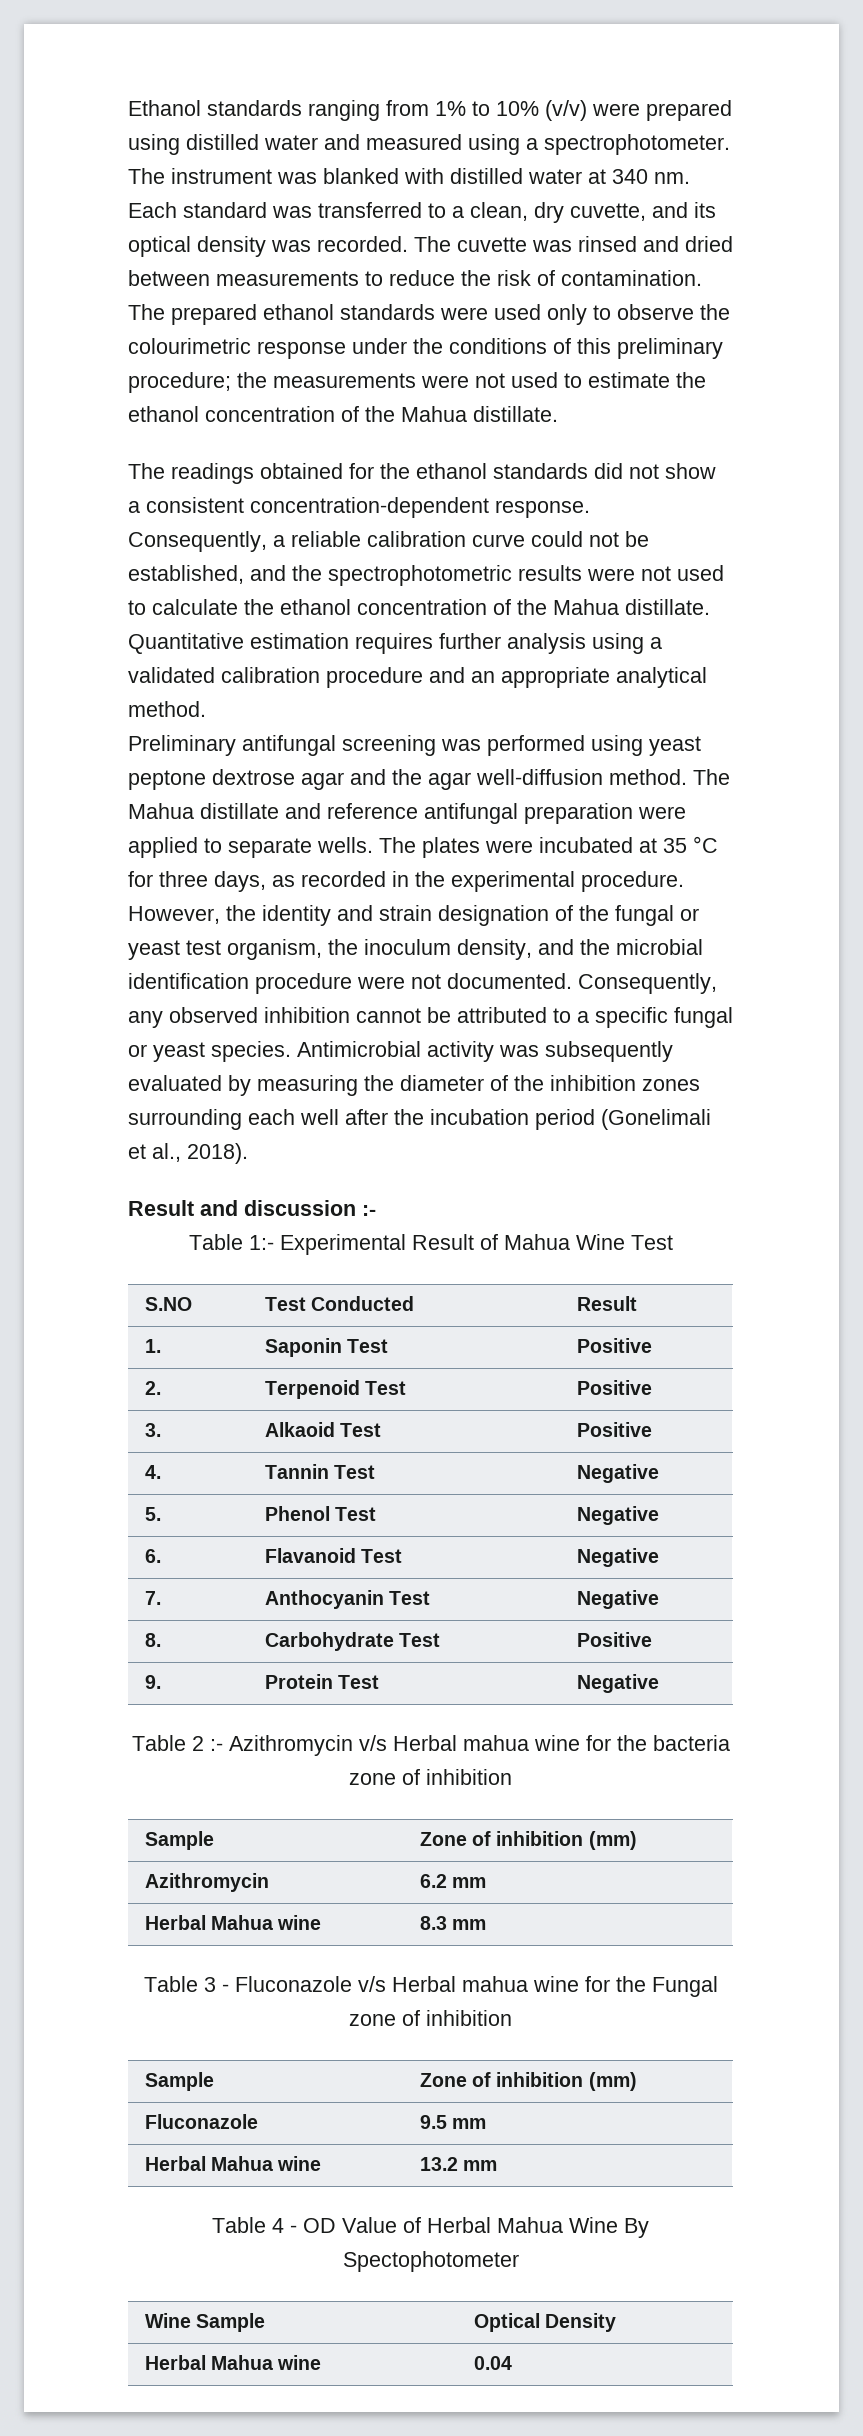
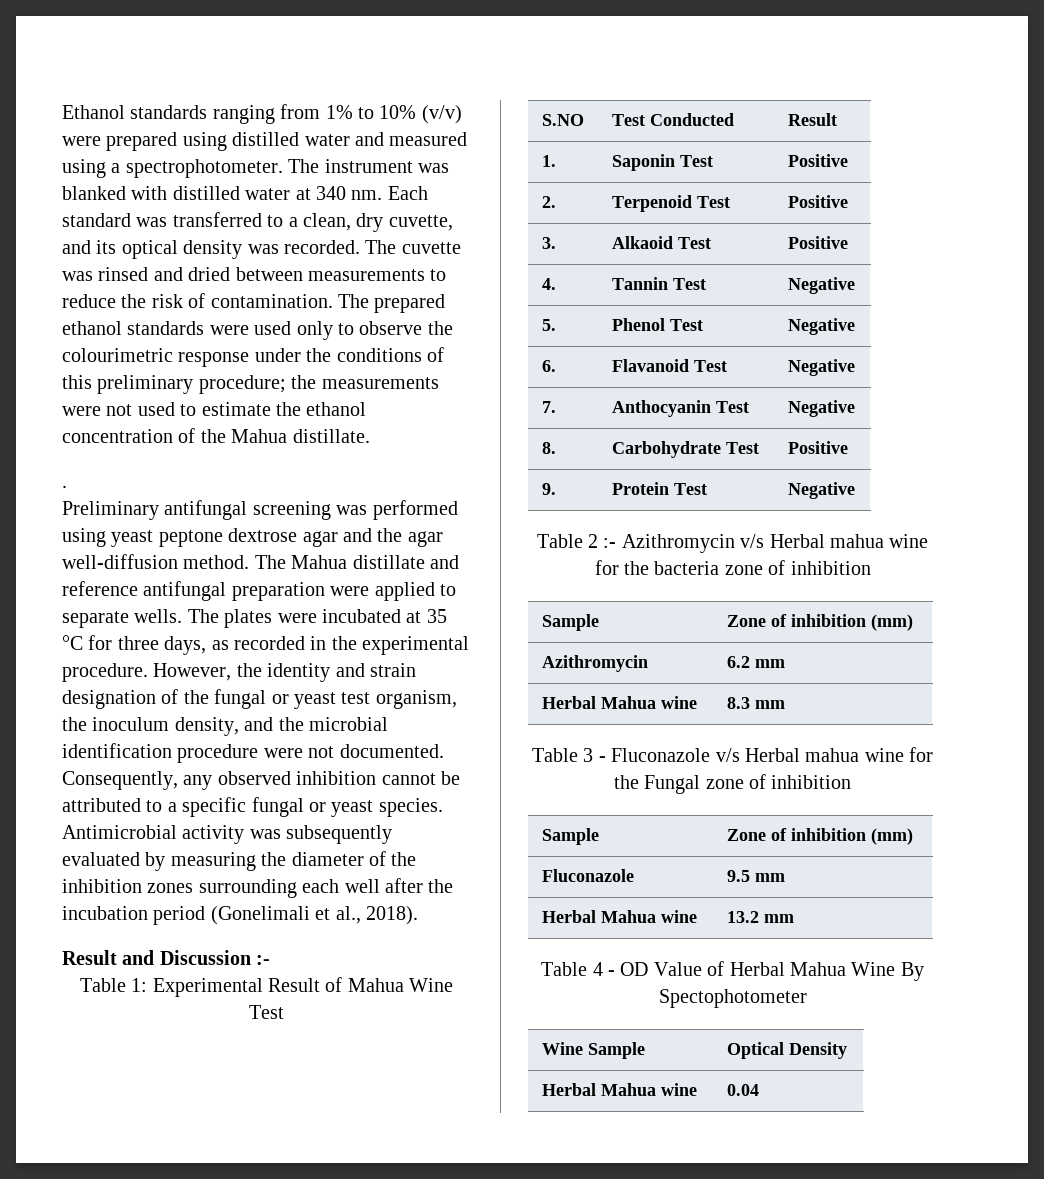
[128,463,716,484] [128,497,590,518] [128,531,649,552] [128,565,724,586] [128,599,710,615] [128,633,662,654] [128,667,707,688] [128,701,206,717] The readings obtained for the ethanol standards did not show a consistent concentration-dependent response. Consequently, a reliable calibration curve could not be established, and the spectrophotometric results were not used to calculate the ethanol concentration of the Mahua distillate. Quantitative estimation requires further analysis using a validated calibration procedure and an appropriate analytical method. -> [62,485,67,488] .
[244,1200,356,1216] discussion -> [159,950,251,965] Discussion
[248,1235,274,1250] 1:- -> [131,978,148,992] 1:

